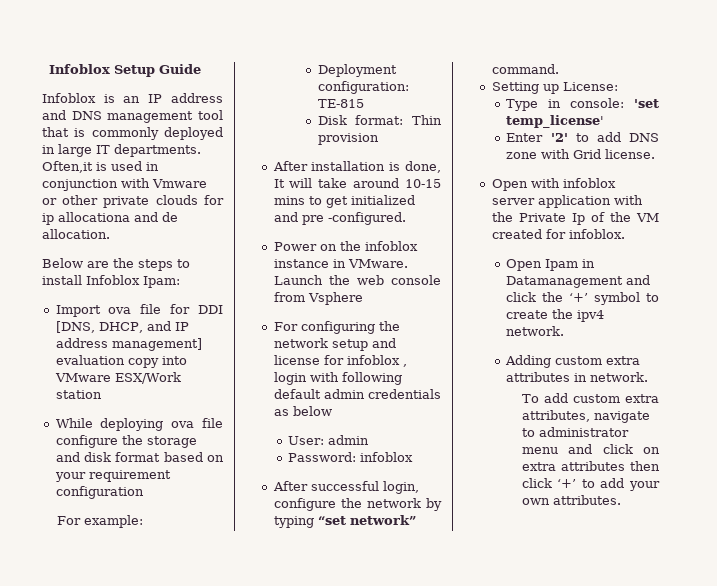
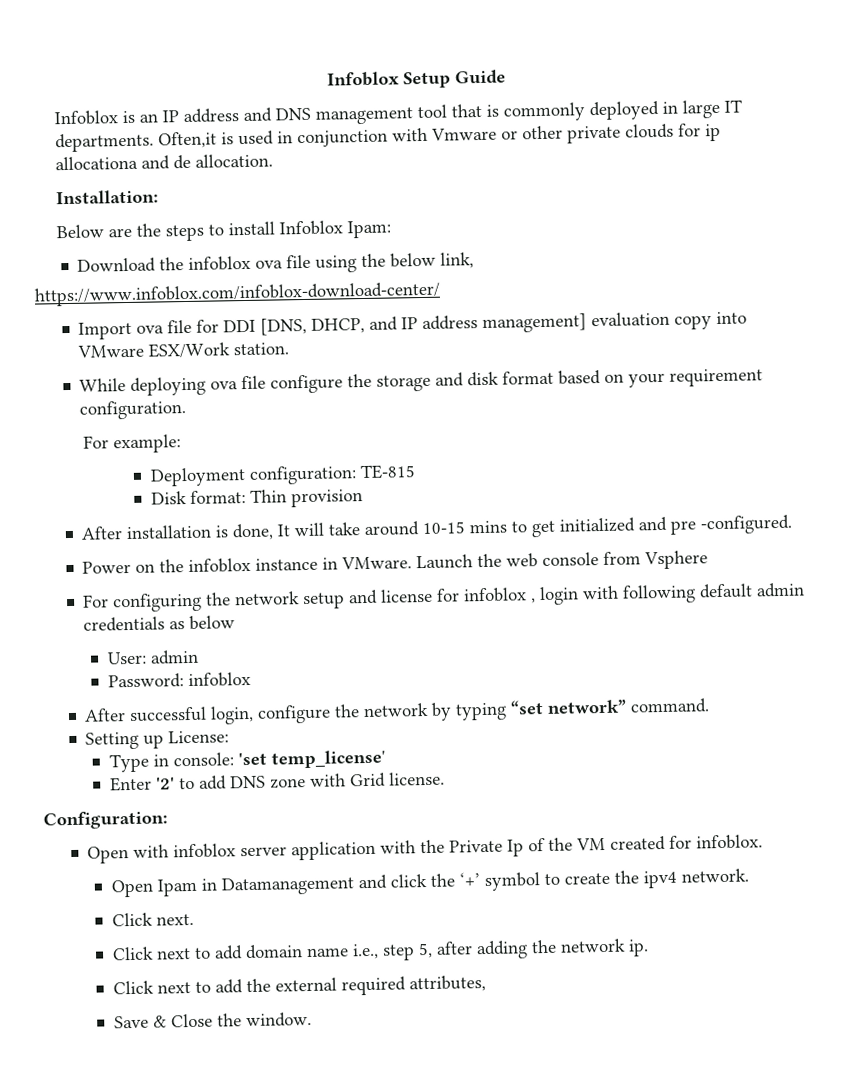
(110, 234) none -> [56,189,160,205] // Installation:
(180, 282) none -> [77,252,475,273] [34,281,441,307] // Download the infoblox ova file using the below link, // https://www.infoblox.com/infoblox-download-center/
[55,390,102,399] station -> [233,342,290,356] station.
[55,486,144,499] configuration -> [79,399,187,420] configuration.
(656, 154) none -> [43,810,168,830] // Configuration:
[505,355,641,368] [506,372,649,382] [521,393,659,403] [521,410,650,423] [521,427,629,437] [521,444,660,454] [521,461,660,471] [521,478,660,491] [521,495,621,505] Adding custom extra attributes in network. // To add custom extra attributes, navigate to administrator menu and click on extra attributes then click ‘+’ to add your own attributes. -> [111,912,194,927] [111,938,649,961] [112,975,486,996] [113,1011,312,1029] Click next. // Click next to add domain name i.e., step 5, after adding the network ip. // Click next to add the external required attributes, // Save & Close the window.

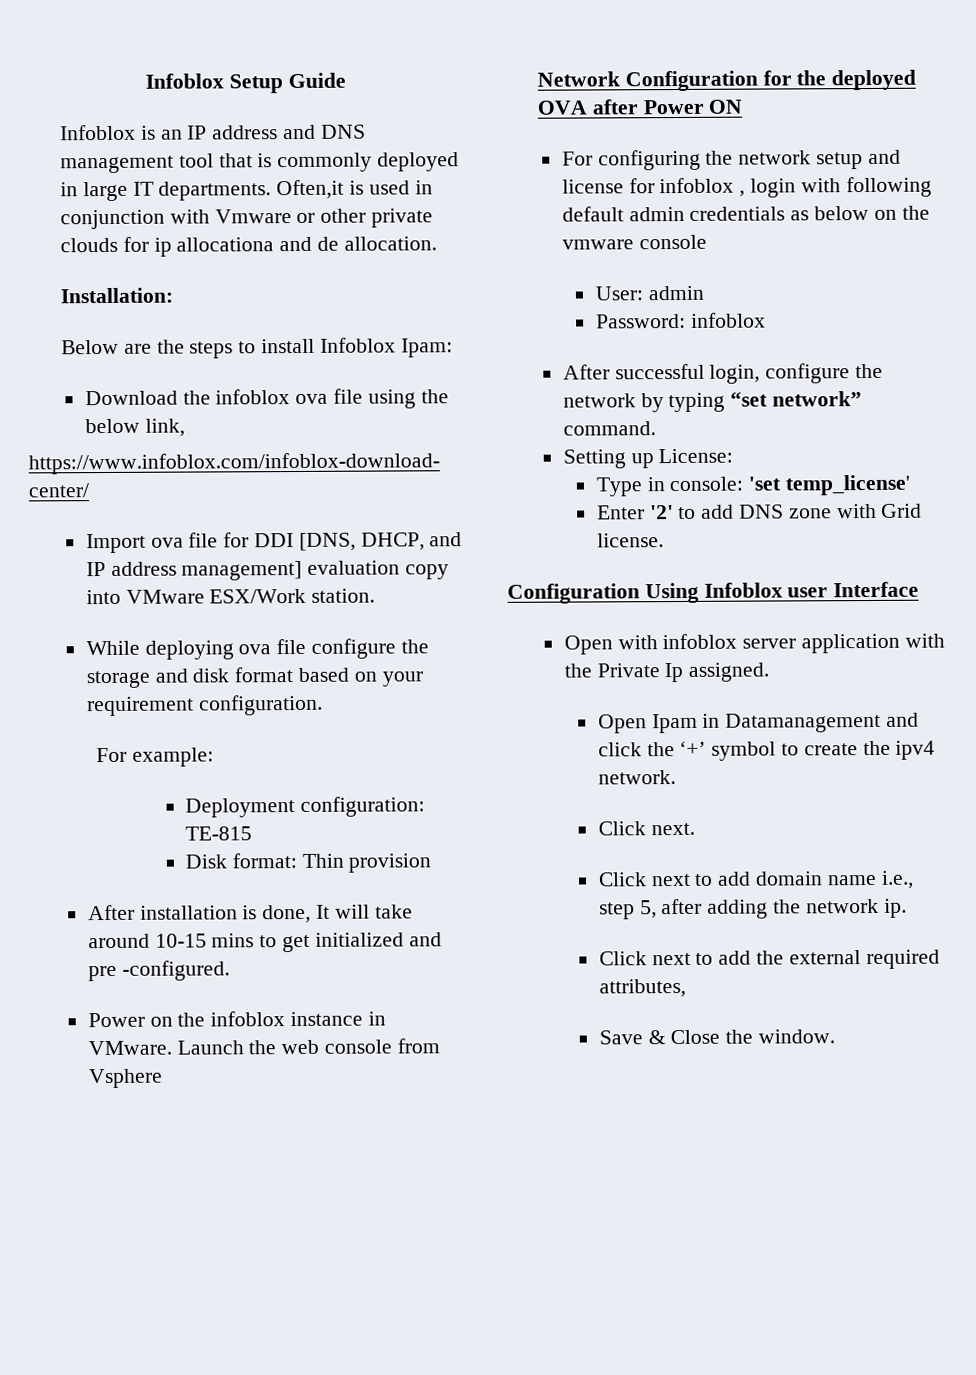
(709, 560) none -> [537,69,917,92] [537,99,743,115] // Network Configuration for the deployed OVA after Power ON
(236, 622) none -> [873,205,930,220] [561,234,707,250] on the vmware console
[43,810,168,830] Configuration: -> [507,581,920,604] Configuration Using Infoblox user Interface
[528,834,764,852] of the VM created for infoblox. -> [688,662,770,682] assigned.

